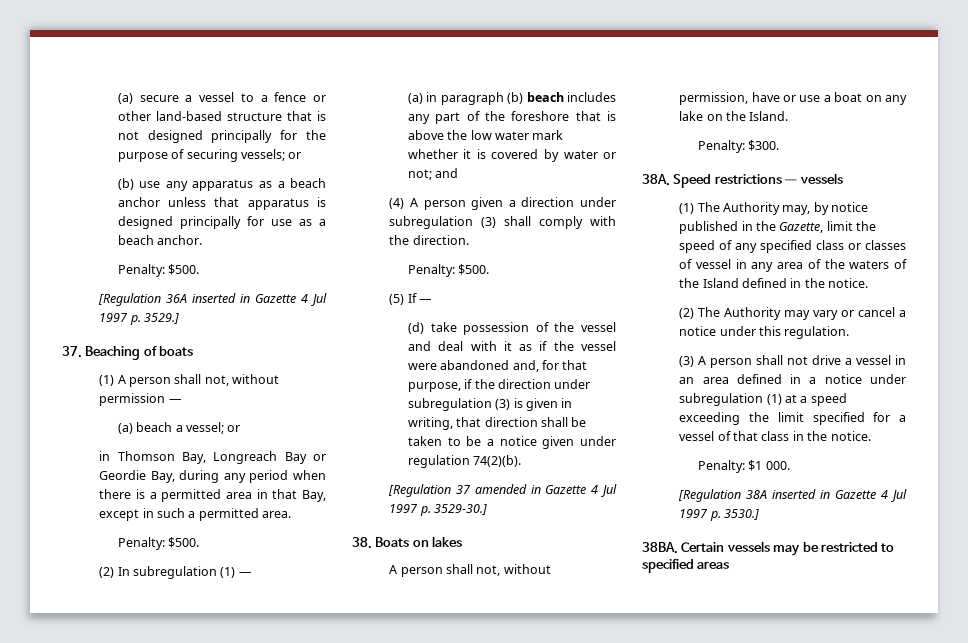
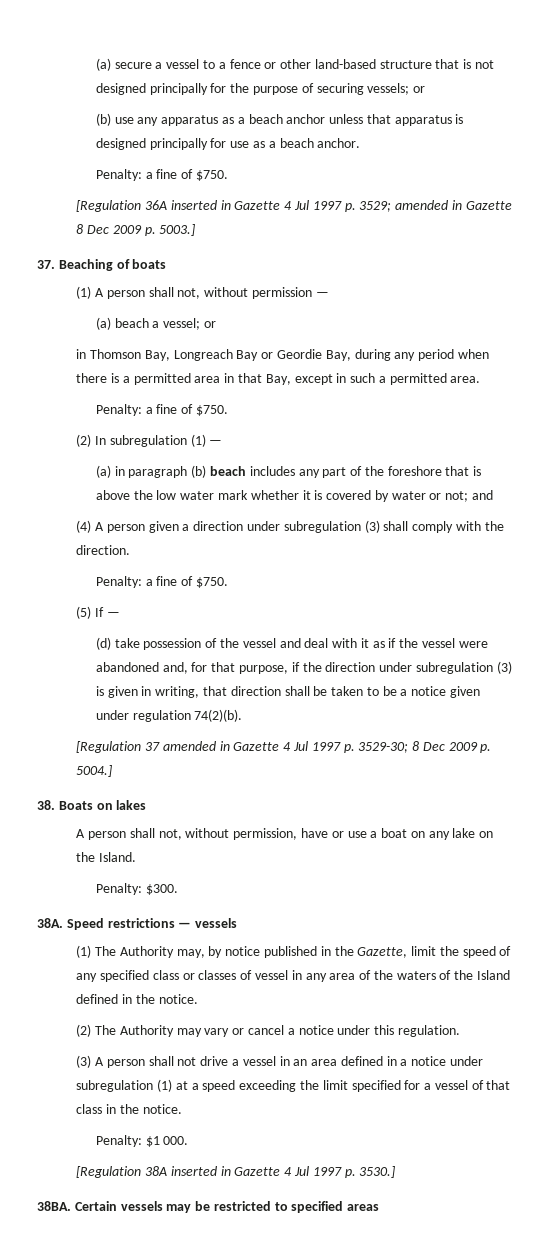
[168,264,200,275] $500. -> [145,169,229,181] a fine of $750.
[144,313,180,324] 3529.] -> [359,200,512,212] [76,224,196,236] 3529; amended in Gazette 8 Dec 2009 p. 5003.]
[168,537,200,548] $500. -> [145,404,229,416] a fine of $750.
[458,264,490,275] $500. -> [145,576,229,588] a fine of $750.
[434,504,488,515] 3529-30.] -> [358,741,492,753] [76,765,113,777] 3529-30; 8 Dec 2009 p. 5004.]

